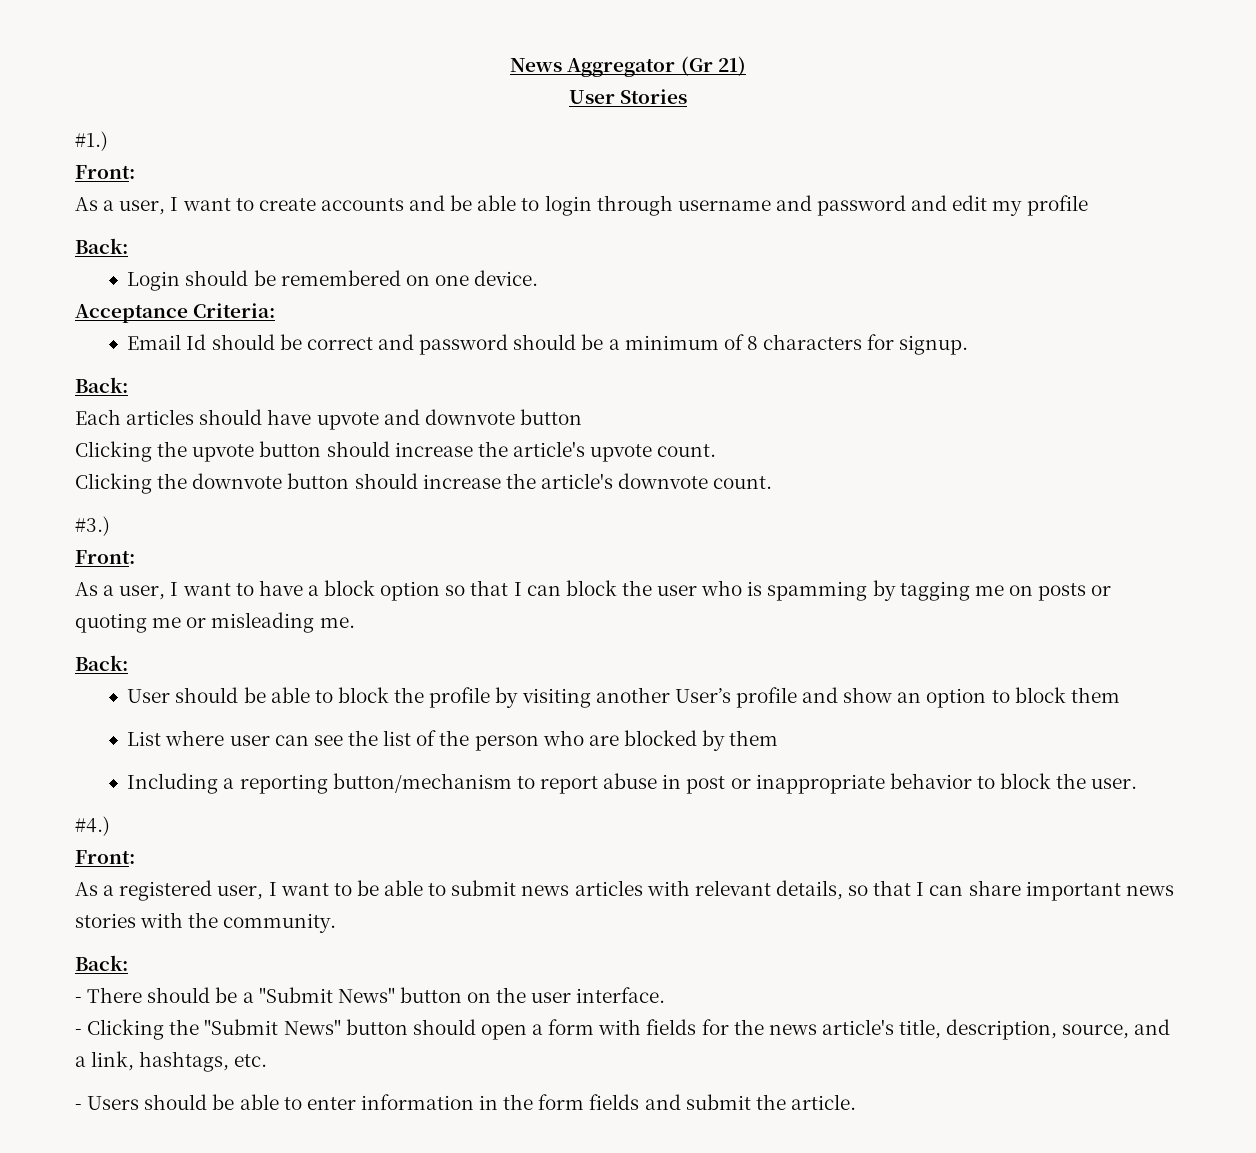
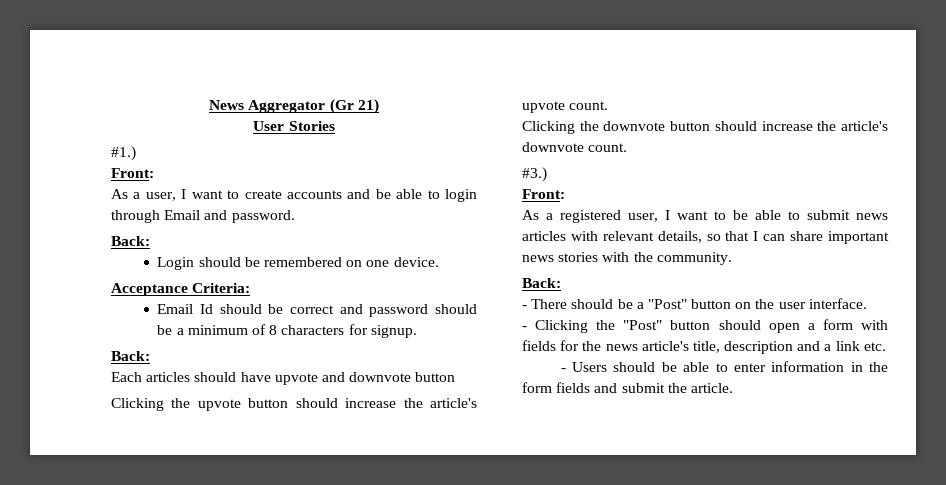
[677,195,1088,216] username and password and edit my profile -> [164,210,295,223] Email and password.
[75,580,1112,601] [75,612,355,633] [75,655,128,671] [127,687,1120,708] [127,730,779,751] [127,773,1138,794] [75,816,110,836] [75,850,135,864] // As a user, I want to have a block option so that I can block the user who is spamming by tagging me on posts or quoting me or misleading me. // Back: // User should be able to block the profile by visiting another User’s profile and show an option to block them // List where user can see the list of the person who are blocked by them // Including a reporting button/mechanism to report abuse in post or inappropriate behavior to block the user. // #4.) // Front: -> (565, 194) none
[258,987,395,1003] "Submit News" -> [647,299,687,309] "Post"
[204,1019,341,1035] "Submit News" -> [623,320,663,330] "Post"
[946,1019,1171,1040] [75,1051,230,1072] description, source, and a link, hashtags, -> [724,341,860,354] description and a link

